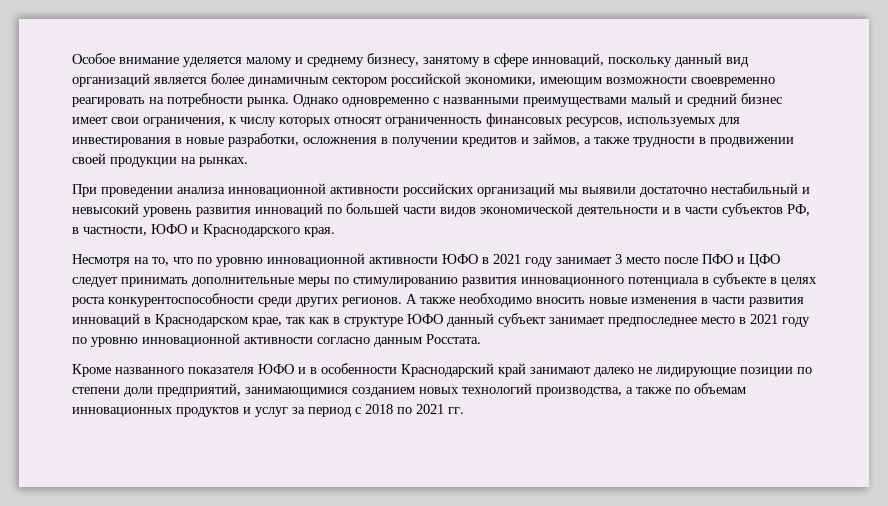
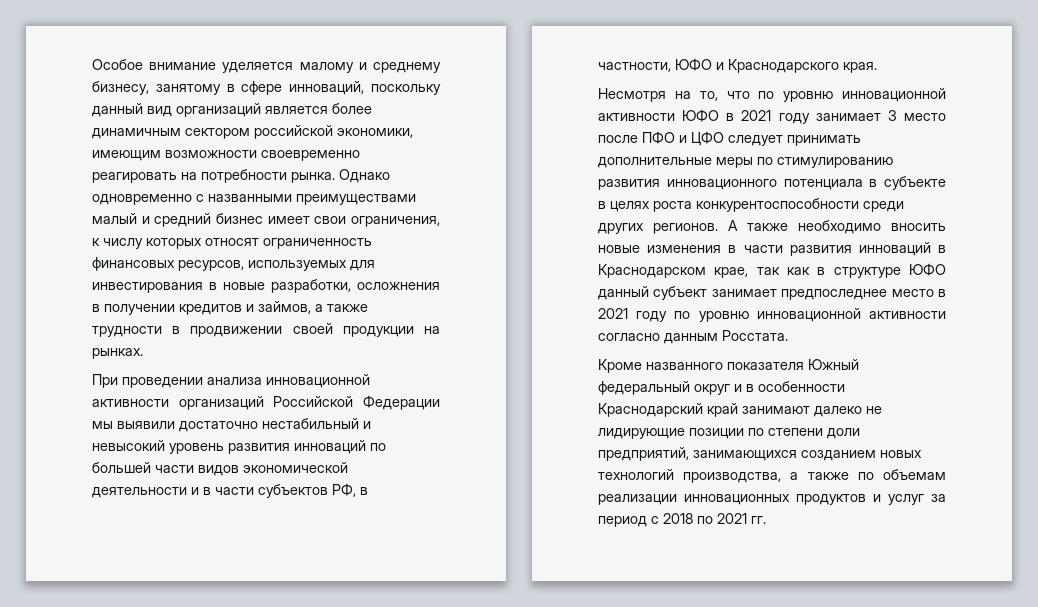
[403,183,555,197] российских организаций -> [178,395,441,410] организаций Российской Федерации
[258,364,294,374] ЮФО -> [808,359,859,370] [598,381,730,395] Южный федеральный округ
[245,387,348,397] занимающимися -> [693,450,797,461] занимающихся
(746, 388) none -> [598,494,677,505] реализации

